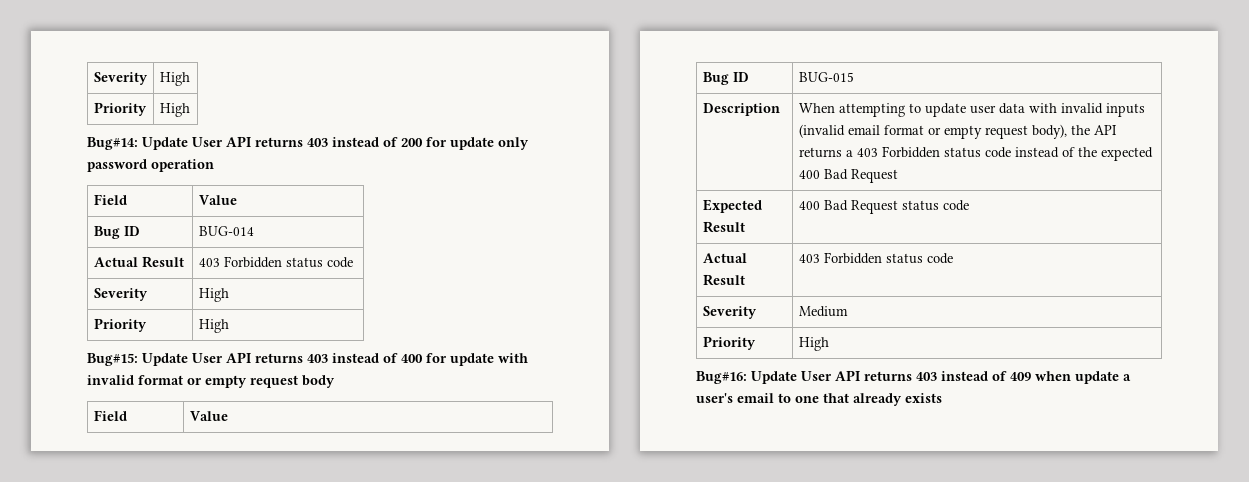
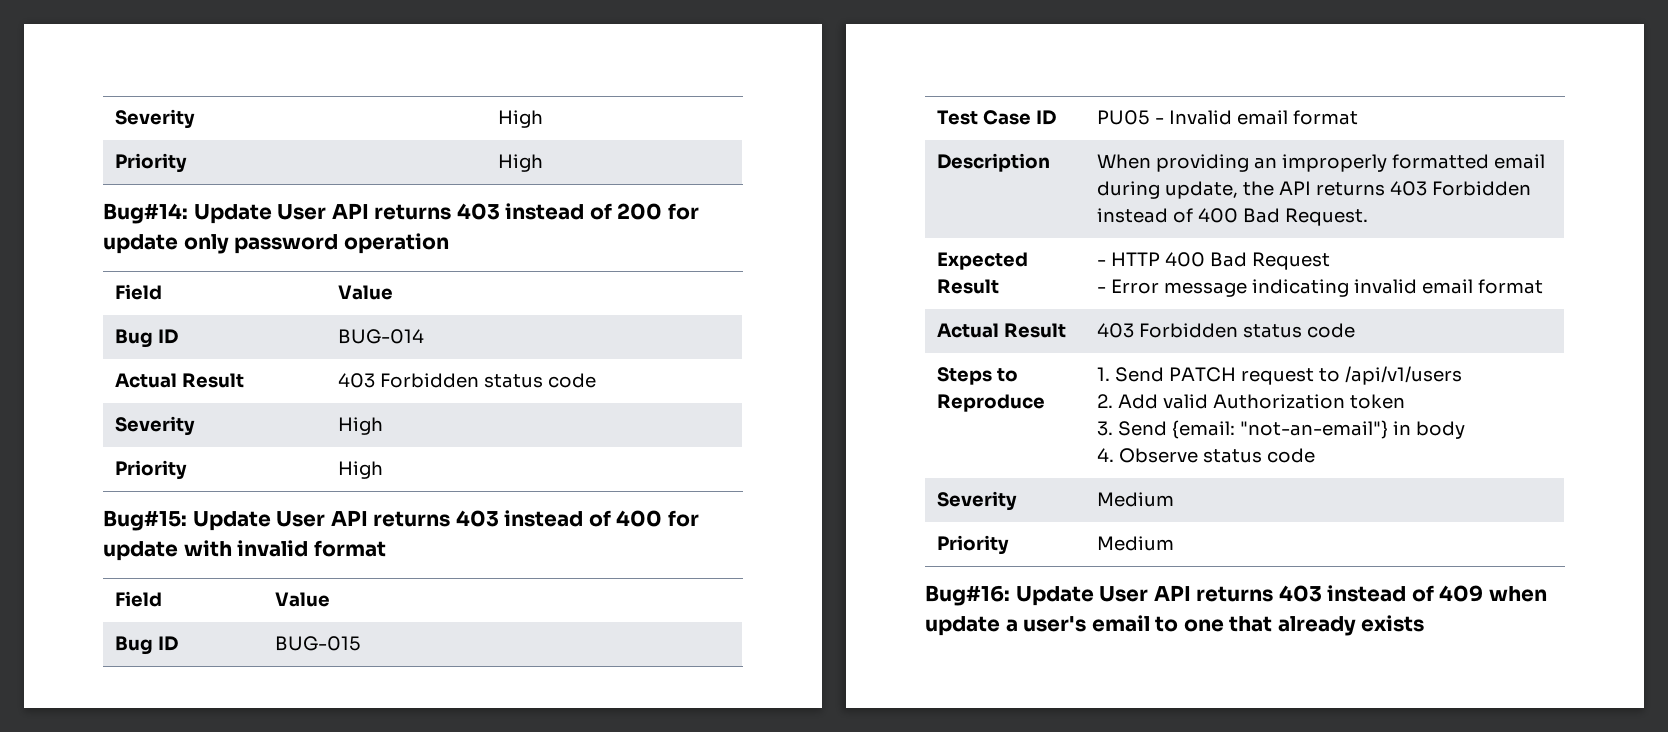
[187,375,335,388] or empty request body -> (386, 548) none
[702,103,780,116] [798,103,1145,117] [798,124,1067,139] Description | When attempting to update user data with invalid inputs (invalid email format or empty request body), -> [936,110,1056,125] [1096,110,1358,125] [936,153,1050,172] [1096,154,1545,172] [1096,181,1238,199] Test Case ID | PU05 - Invalid email format // Description | When providing an improperly formatted email during update,
[845,146,1153,161] [798,169,898,183] a 403 Forbidden status code instead of the expected 400 Bad Request -> [1389,181,1531,196] [1096,208,1368,226] 403 Forbidden instead of 400 Bad Request.
[798,200,969,214] [702,253,747,263] [702,274,745,286] [798,252,953,264] 400 Bad Request status code // Actual Result | 403 Forbidden status code -> [1096,252,1330,270] [1096,279,1543,297] [936,323,1066,338] [1096,323,1355,338] [936,367,1018,385] [936,394,1045,412] [1096,366,1462,385] [1096,394,1405,409] [1096,420,1465,439] [1096,448,1315,463] - HTTP 400 Bad Request // - Error message indicating invalid email format // Actual Result | 403 Forbidden status code // Steps to Reproduce | 1. Send PATCH request to /api/v1/users // 2. Add valid Authorization token // 3. Send {email: "not-an-email"} in body // 4. Observe status code
[798,337,829,351] High -> [1096,536,1174,551] Medium

